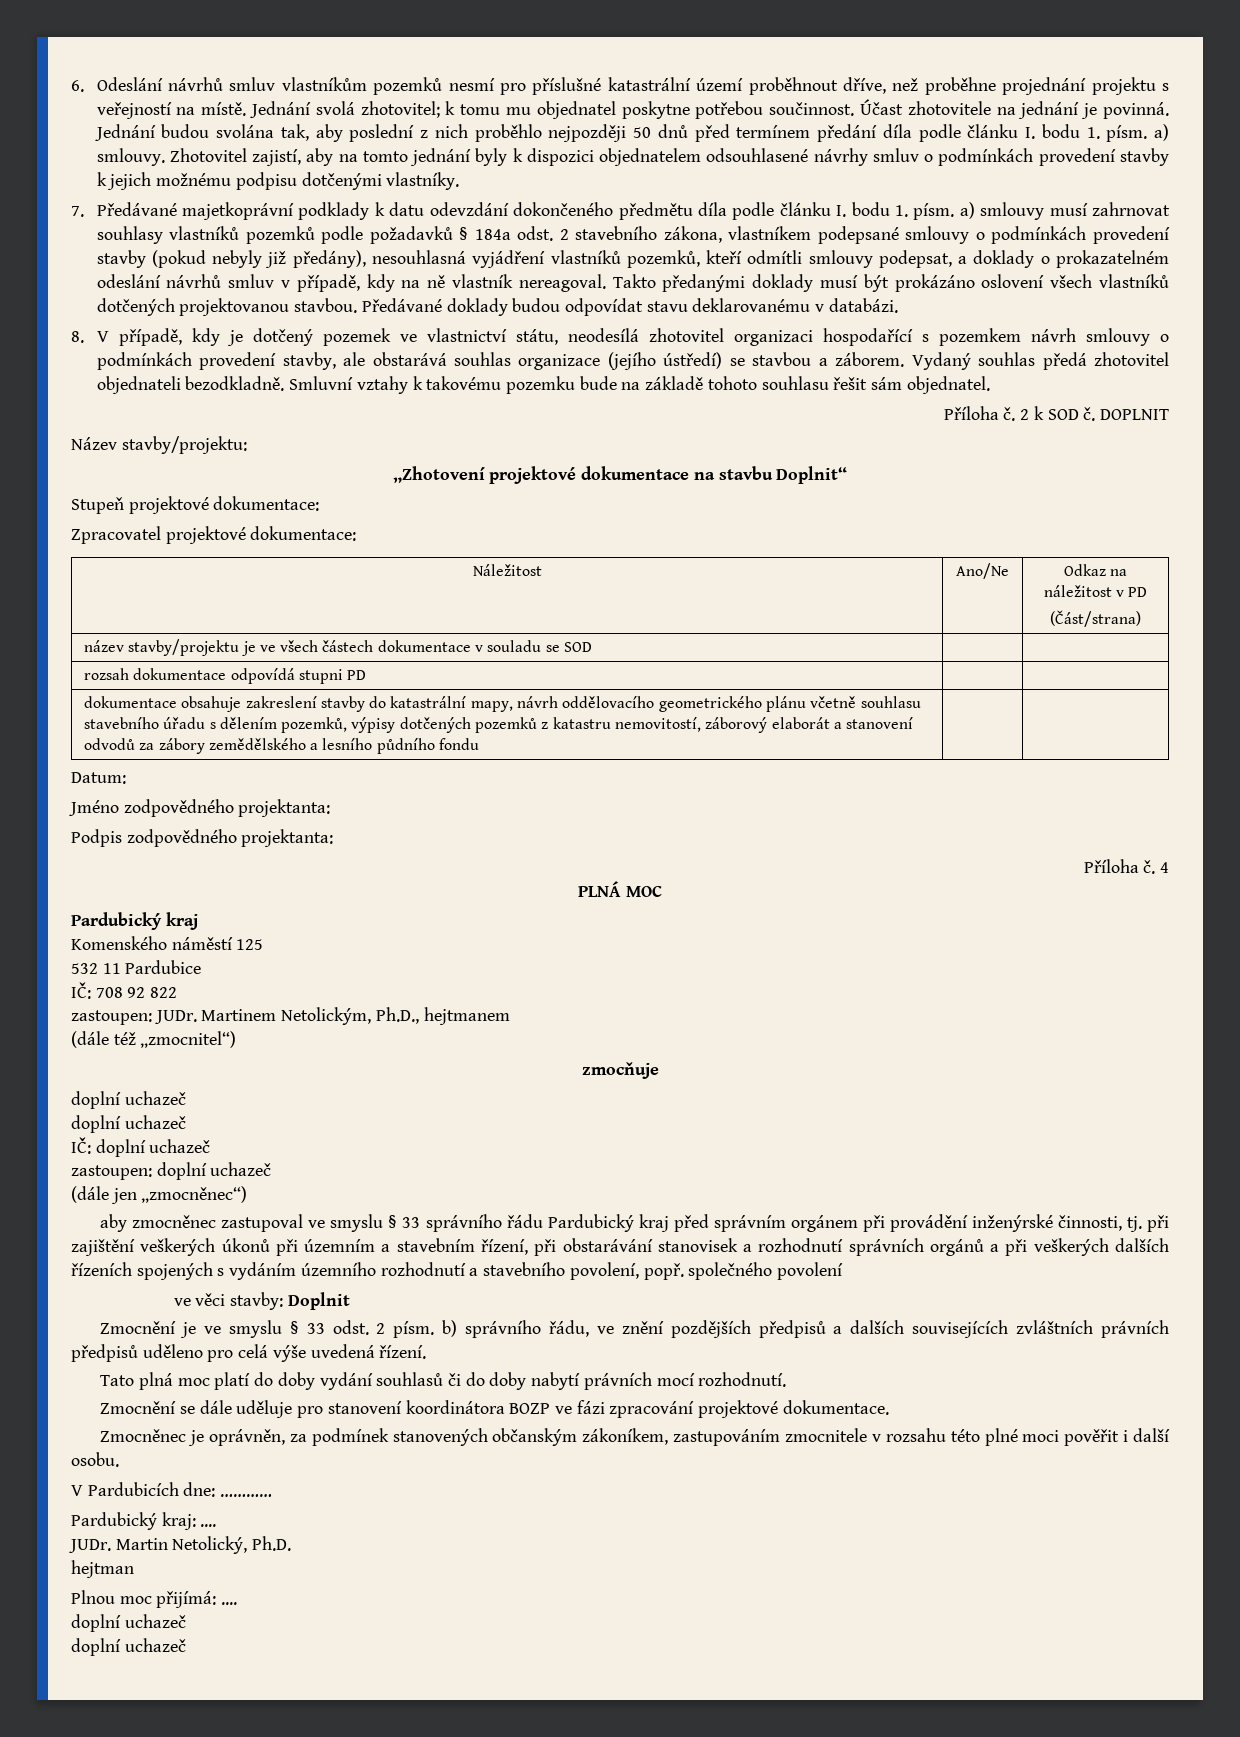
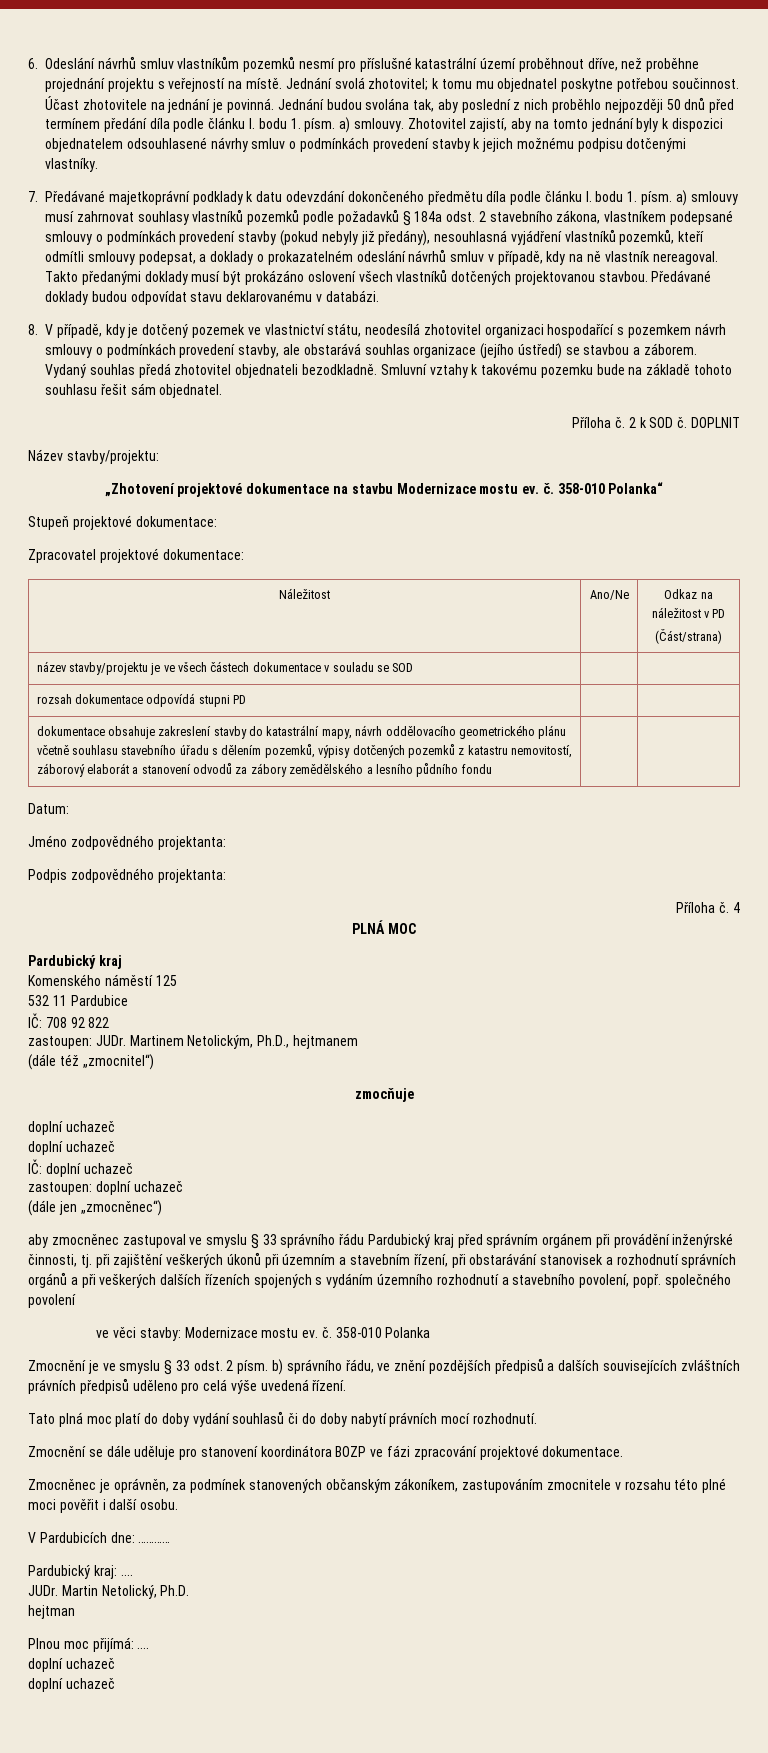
[776,466,848,484] Doplnit“ -> [396,482,664,494] Modernizace mostu ev. č. 358-010 Polanka“
[287,1292,350,1310] Doplnit -> [184,1327,431,1338] Modernizace mostu ev. č. 358-010 Polanka

